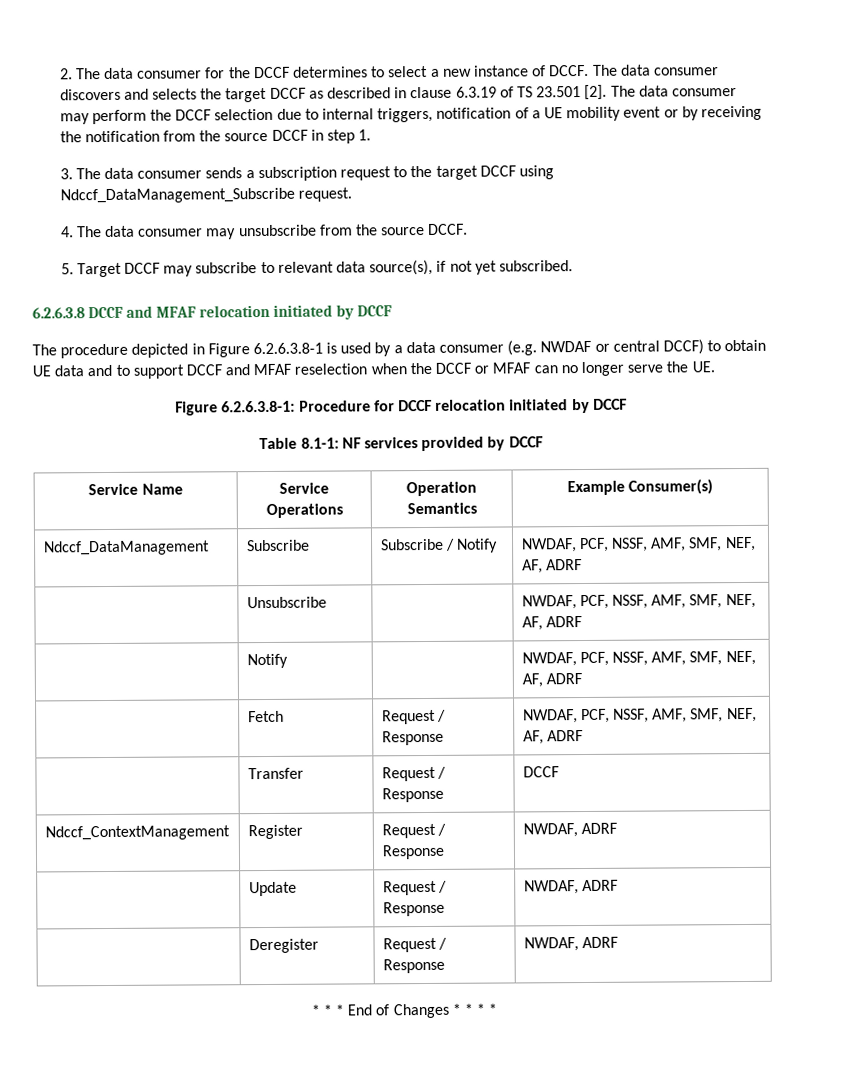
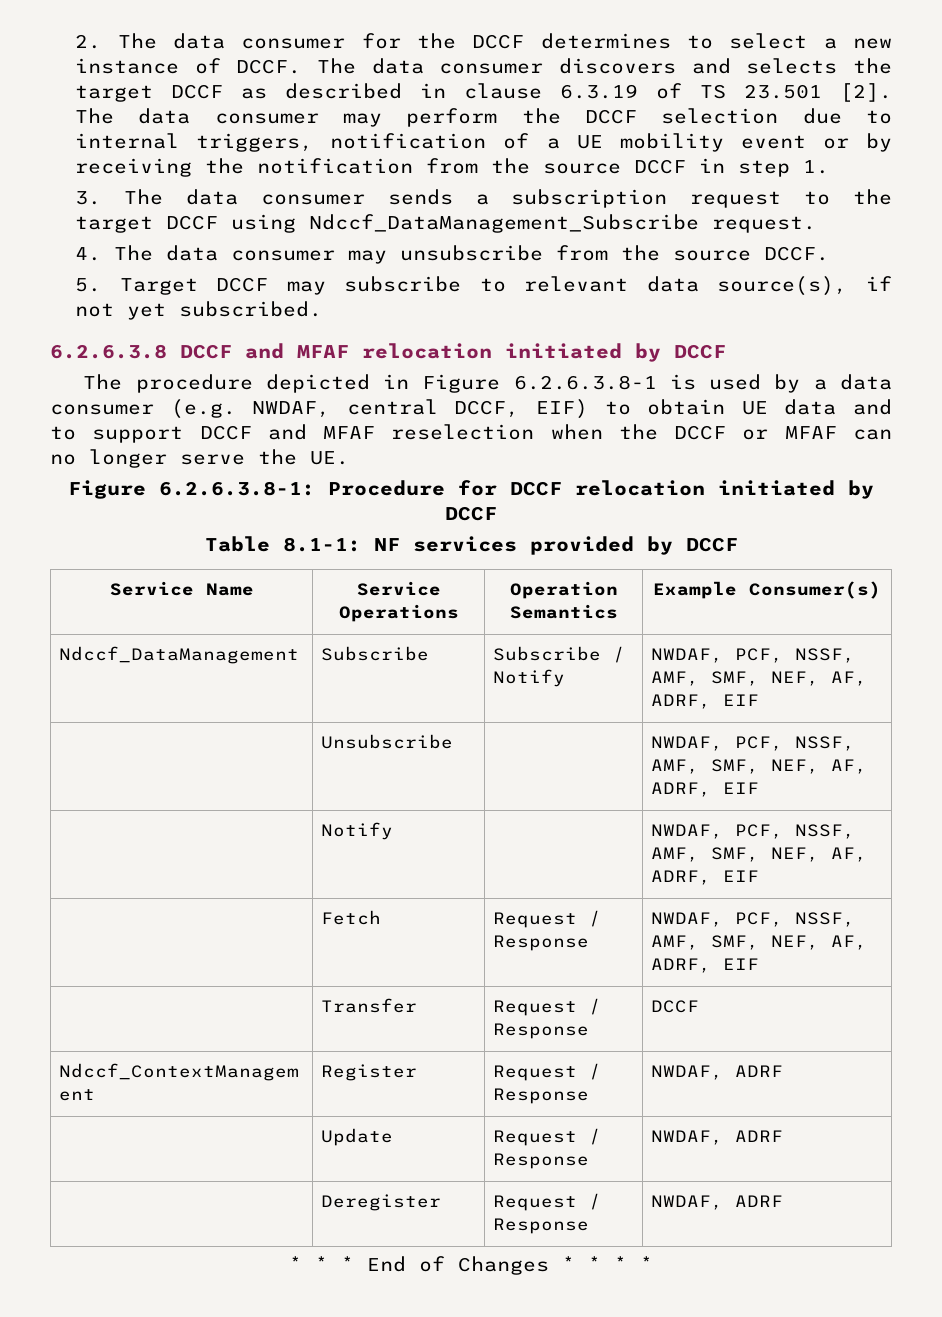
[540,339,704,355] NWDAF or central DCCF) -> [252,399,588,419] NWDAF, central DCCF, EIF)
[545,559,582,571] ADRF -> [651,694,760,709] ADRF, EIF
[545,616,582,628] ADRF -> [651,782,760,797] ADRF, EIF
[545,673,582,685] ADRF -> [651,870,760,885] ADRF, EIF
[546,730,583,742] ADRF -> [651,958,760,973] ADRF, EIF

